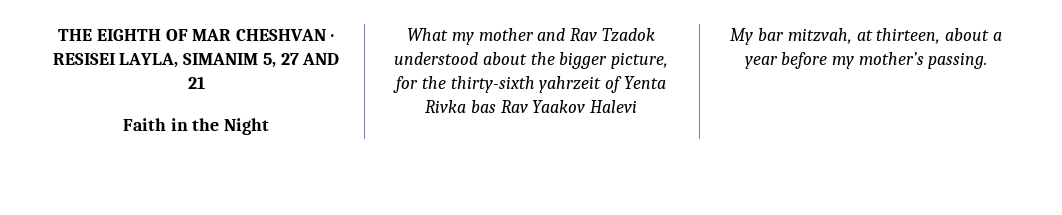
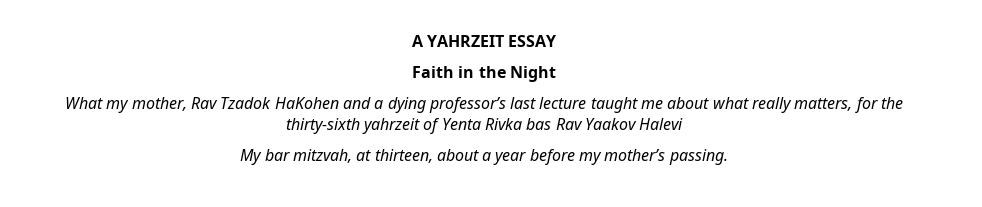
[58,29,334,41] [52,53,340,68] [187,76,205,89] THE EIGHTH OF MAR CHESHVAN · RESISEI LAYLA, SIMANIM 5, 27 AND 21 -> [411,35,557,47] A YAHRZEIT ESSAY
[478,28,655,42] [394,52,668,69] mother and Rav Tzadok understood about the bigger picture, -> [131,97,853,113] mother, Rav Tzadok HaKohen and a dying professor’s last lecture taught me about what really matters,

